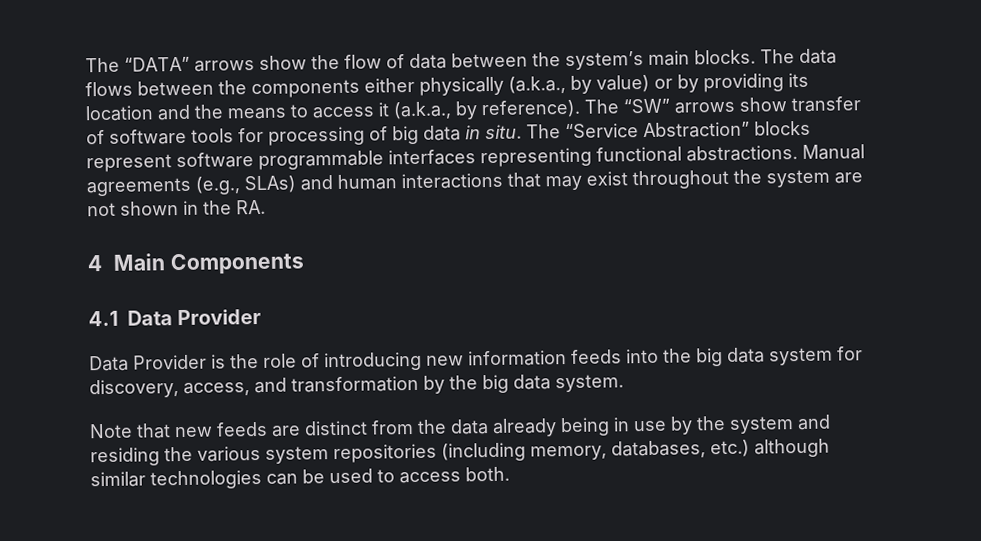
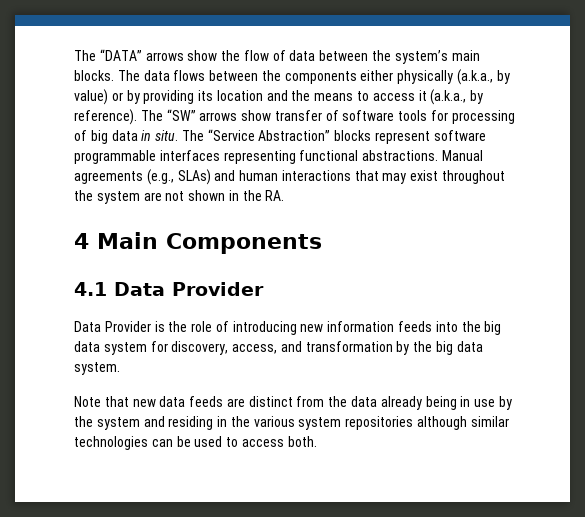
(213, 432) none -> [159,396,186,407] data
(160, 457) none -> [217,416,228,427] in
[441,439,750,462] (including memory, databases, etc.) -> (414, 423) none

